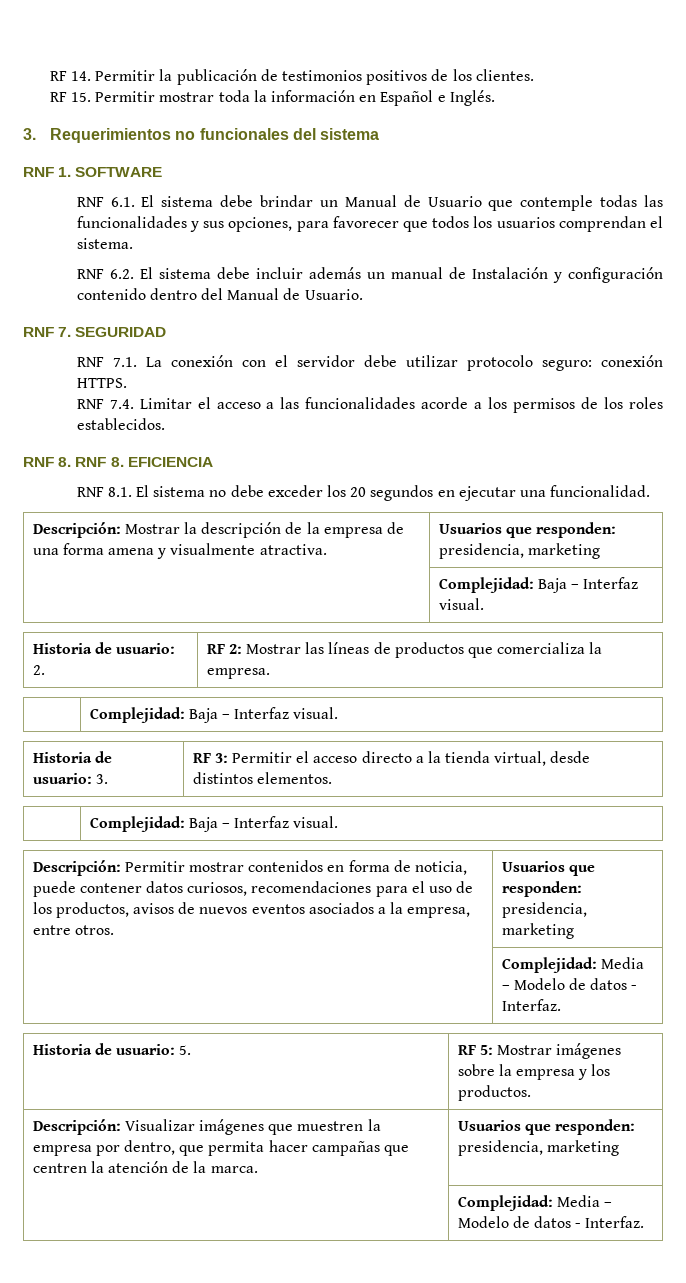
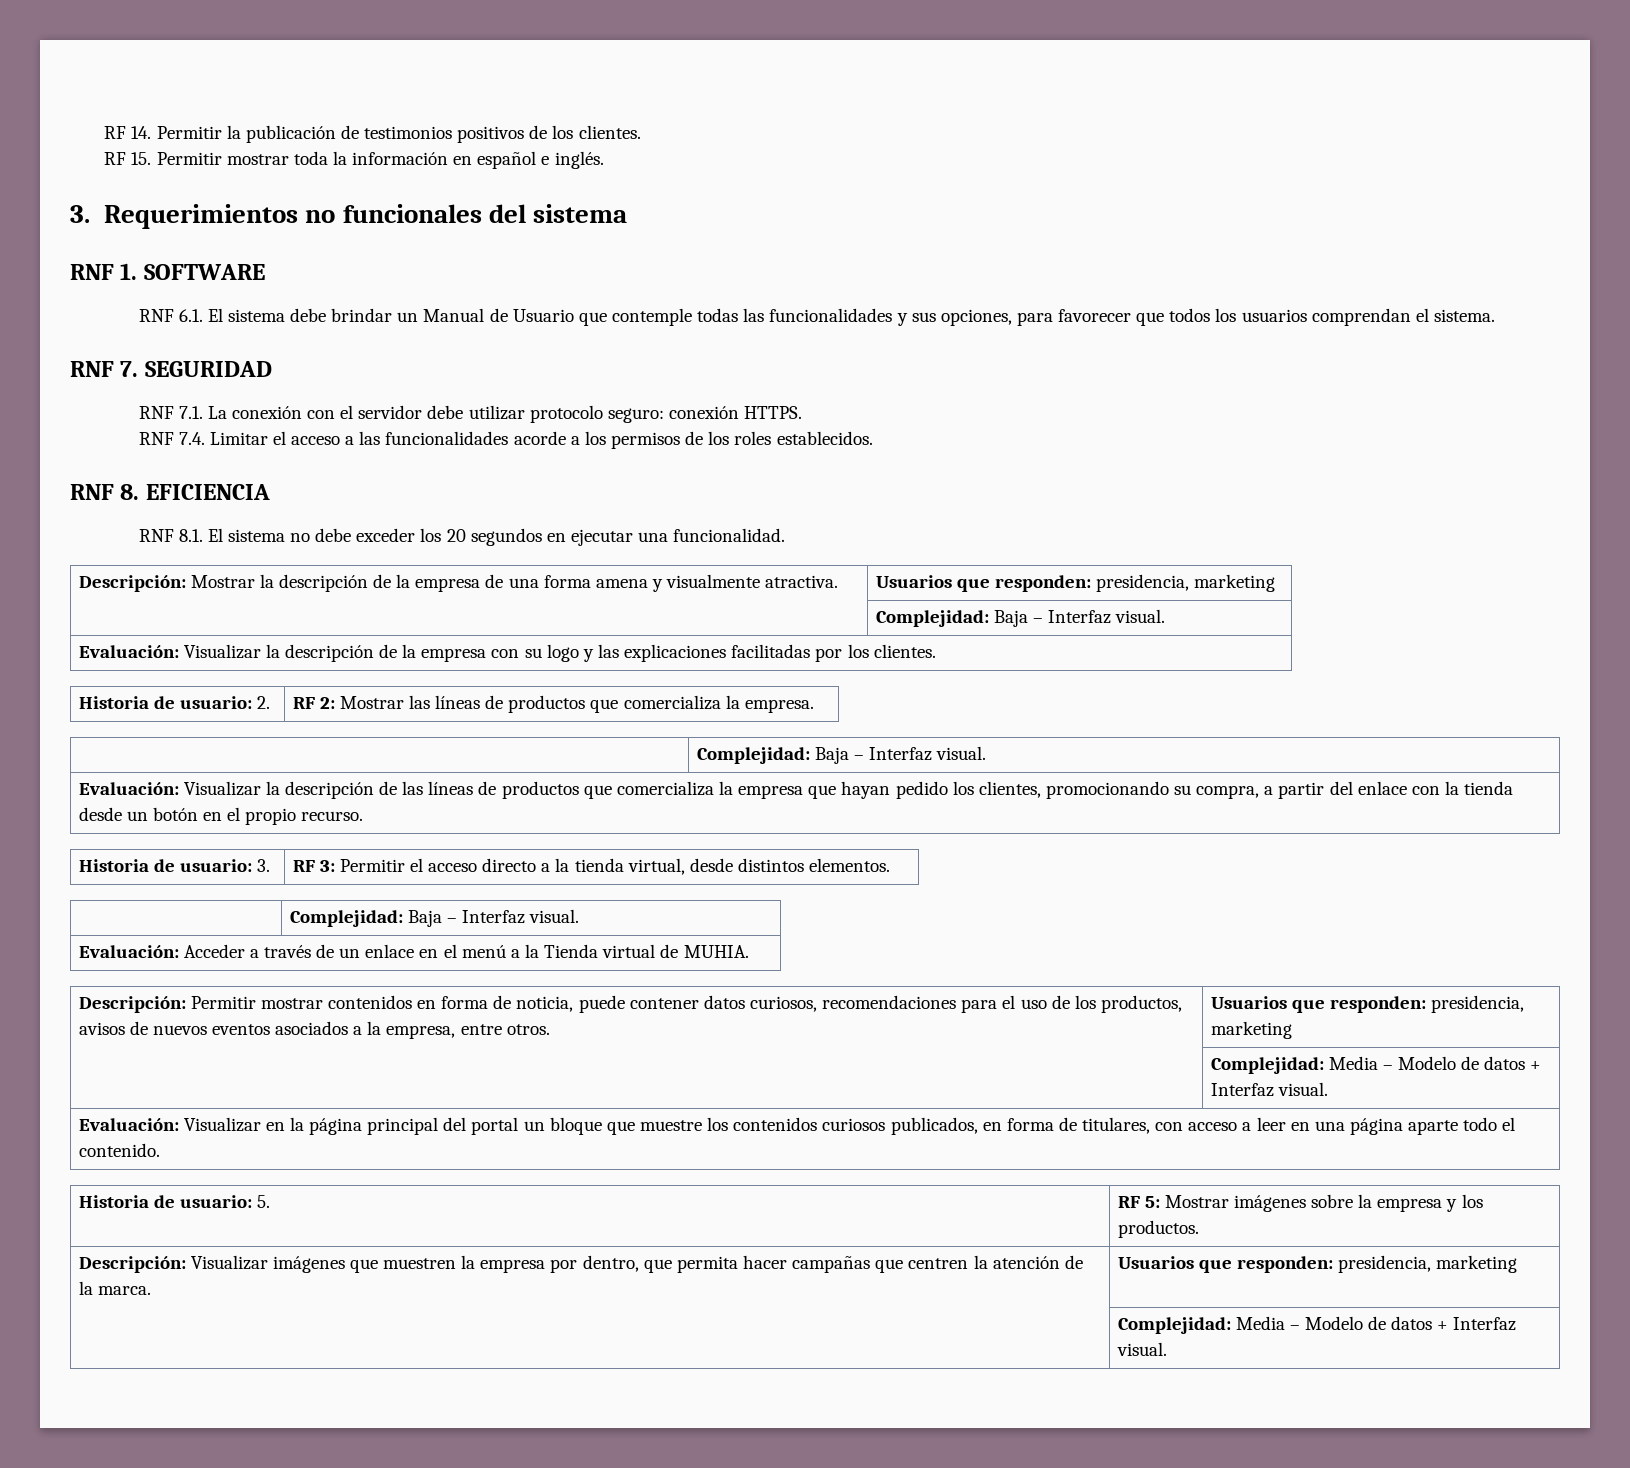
[380,90,495,106] Español e Inglés. -> [477,151,604,169] español e inglés.
[76,267,663,283] [76,288,363,300] // RNF 6.2. El sistema debe incluir además un manual de Instalación y configuración contenido dentro del Manual de Usuario. -> (1495, 315) none
[75,457,124,467] RNF 8. -> (140, 492) none
(484, 604) none -> [78,644,936,662] // Evaluación: Visualizar la descripción de la empresa con su logo y las explicaciones facilitadas por los clientes.
(339, 713) none -> [78,781,1514,799] [78,807,364,825] // Evaluación: Visualizar la descripción de las líneas de productos que comercializa la empresa que hayan pedido los clientes, promocionando su compra, a partir del enlace con la tienda desde un botón en el propio recurso.
(339, 822) none -> [78,944,749,958] // Evaluación: Acceder a través de un enlace en el menú a la Tienda virtual de MUHIA.
[631,985,638,990] [501,999,561,1011] - Interfaz. -> [1530,1061,1542,1070] [1210,1082,1328,1097] [78,1117,1516,1135] [78,1143,160,1157] + Interfaz visual. // Evaluación: Visualizar en la página principal del portal un bloque que muestre los contenidos curiosos publicados, en forma de titulares, con acceso a leer en una página aparte todo el contenido.
[575,1216,645,1228] - Interfaz. -> [1437,1317,1517,1331] [1116,1342,1167,1356] + Interfaz visual.

